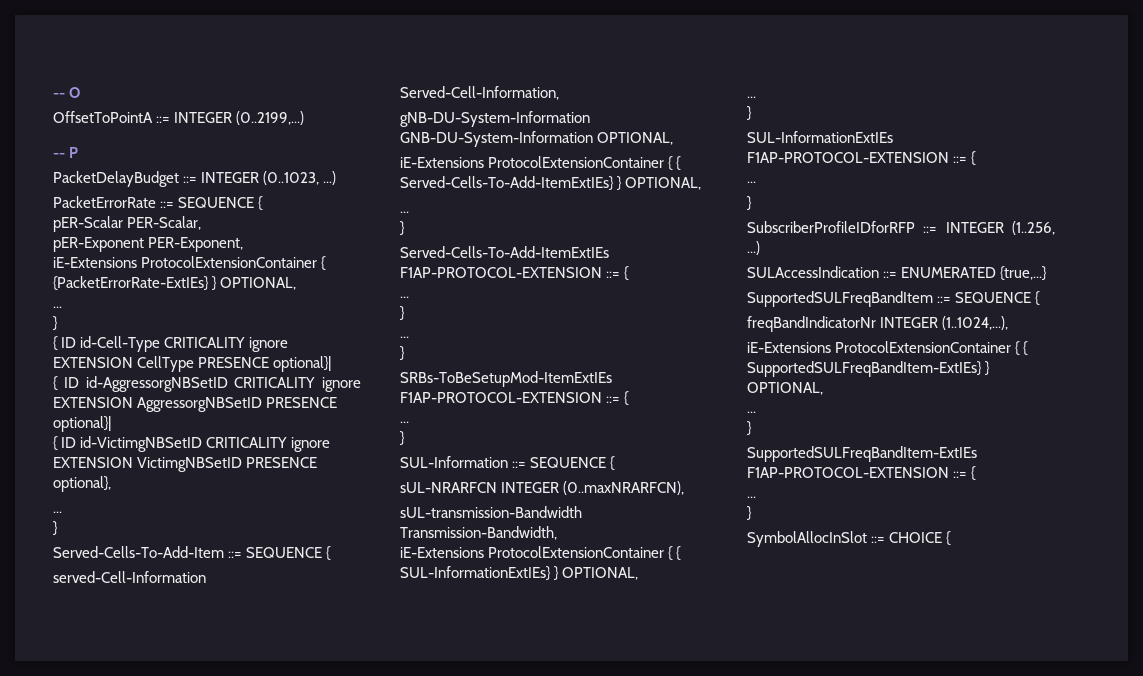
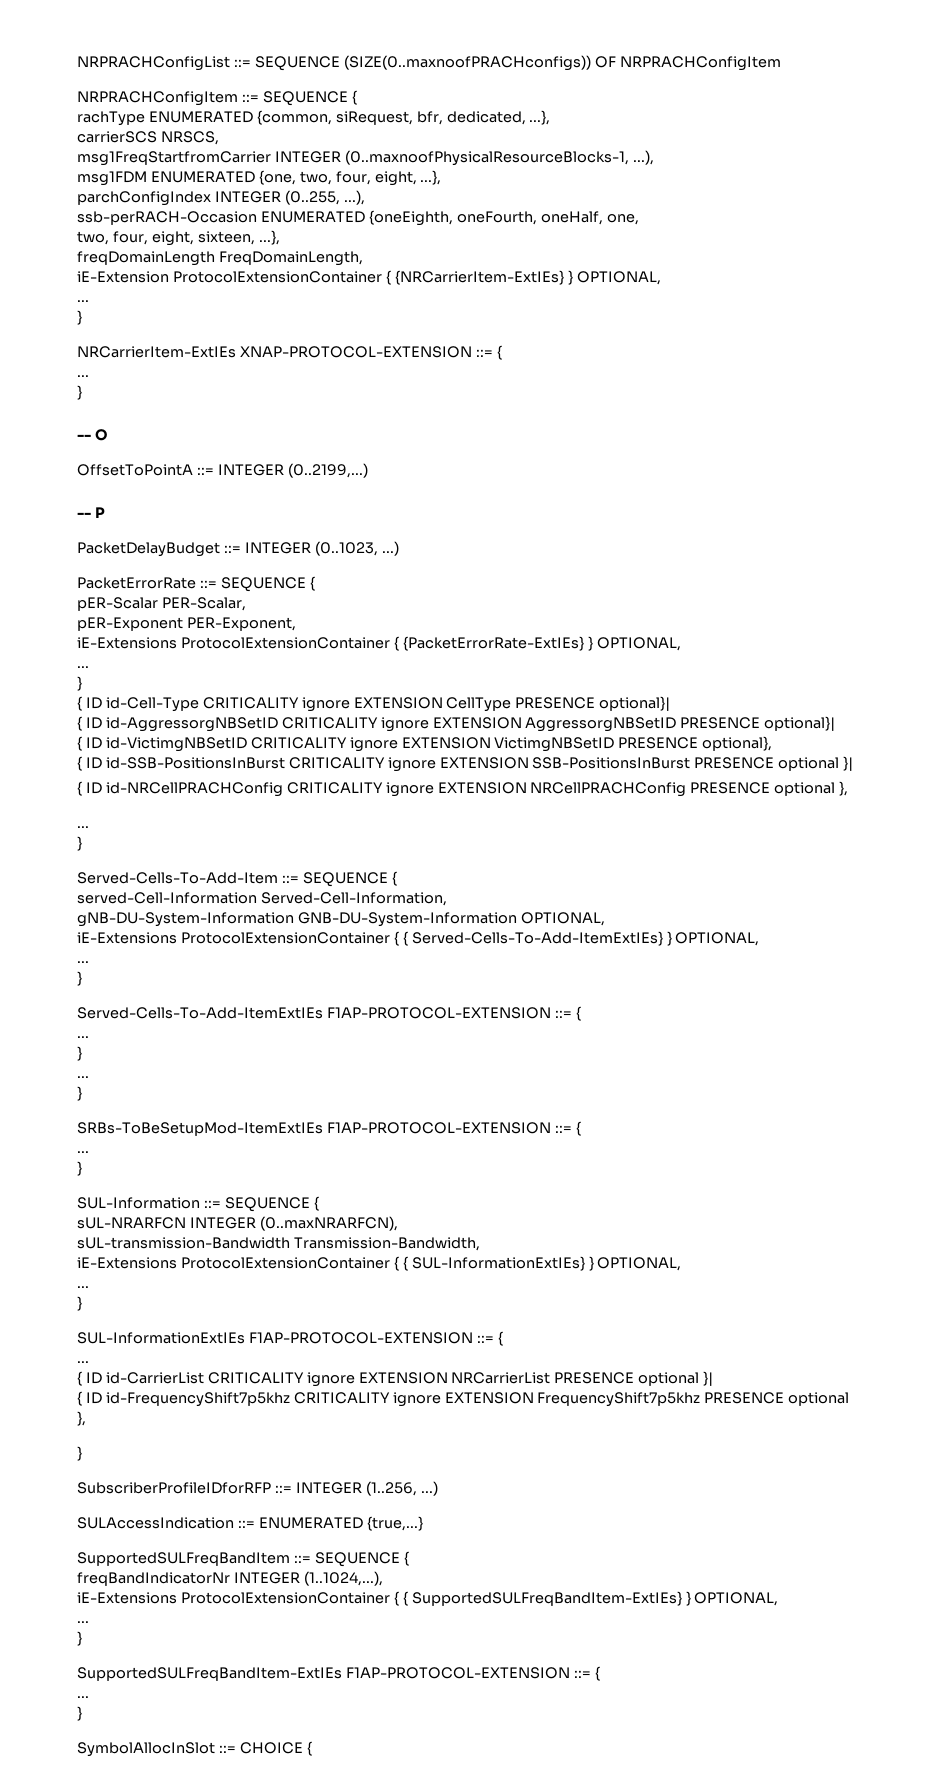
(53, 95) none -> [77,55,781,71] [77,90,357,106] [77,110,551,126] [77,131,219,145] [77,150,654,166] [77,170,442,186] [77,190,365,206] [77,210,639,226] [77,230,280,246] [77,251,363,266] [77,270,661,285] [77,300,89,302] [77,310,82,325] [77,345,502,360] [77,375,89,377] [77,385,82,400] NRPRACHConfigList ::= SEQUENCE (SIZE(0..maxnoofPRACHconfigs)) OF NRPRACHConfigItem // NRPRACHConfigItem ::= SEQUENCE { // rachType ENUMERATED {common, siRequest, bfr, dedicated, ...}, // carrierSCS NRSCS, // msg1FreqStartfromCarrier INTEGER (0..maxnoofPhysicalResourceBlocks-1, ...), // msg1FDM ENUMERATED {one, two, four, eight, ...}, // parchConfigIndex INTEGER (0..255, ...), // ssb-perRACH-Occasion ENUMERATED {oneEighth, oneFourth, oneHalf, one, // two, four, eight, sixteen, ...}, // freqDomainLength FreqDomainLength, // iE-Extension ProtocolExtensionContainer { {NRCarrierItem-ExtIEs} } OPTIONAL, // ... // } // NRCarrierItem-ExtIEs XNAP-PROTOCOL-EXTENSION ::= { // ... // } //
(111, 484) none -> [77,756,854,772] [77,781,849,797] // { ID id-SSB-PositionsInBurst CRITICALITY ignore EXTENSION SSB-PositionsInBurst PRESENCE optional }| // { ID id-NRCellPRACHConfig CRITICALITY ignore EXTENSION NRCellPRACHConfig PRESENCE optional },
(756, 182) none -> [77,1371,714,1387] [77,1391,850,1407] [77,1411,86,1426] // { ID id-CarrierList CRITICALITY ignore EXTENSION NRCarrierList PRESENCE optional }| // { ID id-FrequencyShift7p5khz CRITICALITY ignore EXTENSION FrequencyShift7p5khz PRESENCE optional },

